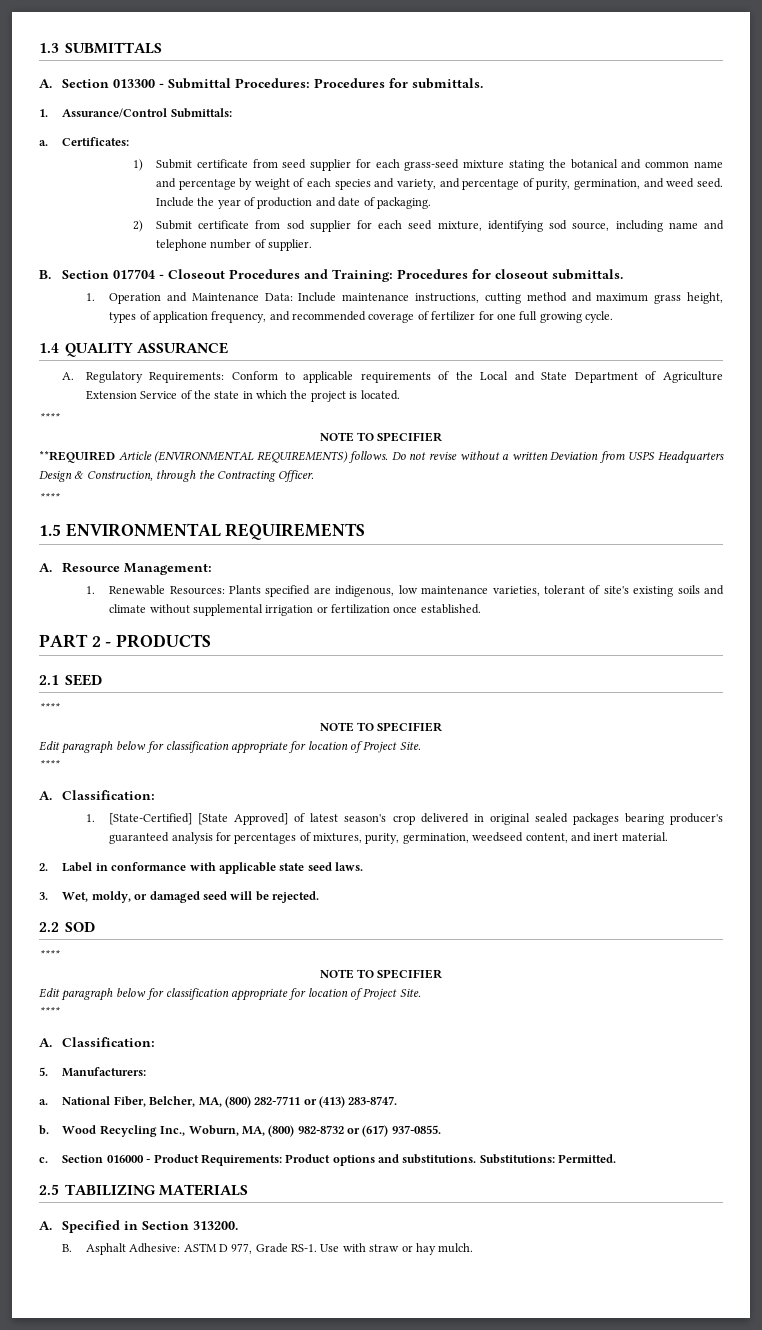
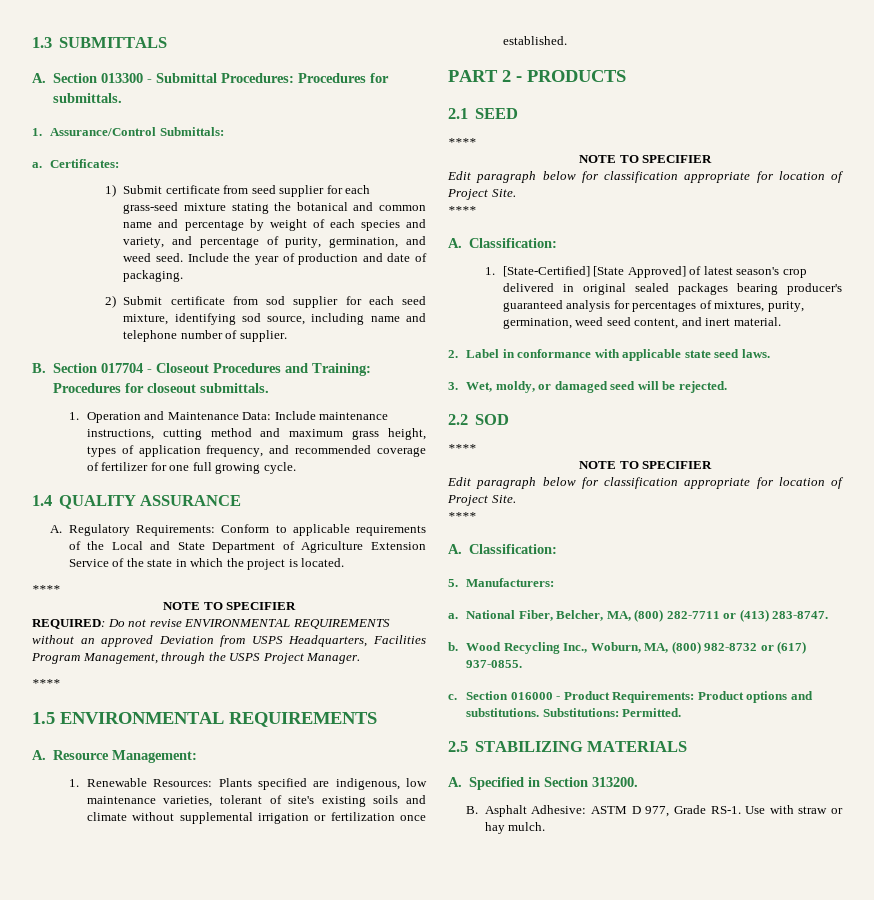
[39,451,724,464] [39,470,315,482] **REQUIRED Article (ENVIRONMENTAL REQUIREMENTS) follows. Do not revise without a written Deviation from USPS Headquarters Design & Construction, through the Contracting Officer. -> [32,619,390,629] [32,635,426,647] [31,652,361,664] REQUIRED: Do not revise ENVIRONMENTAL REQUIREMENTS without an approved Deviation from USPS Headquarters, Facilities Program Management, through the USPS Project Manager.
[472,832,524,842] weedseed -> [575,317,631,326] weed seed
[65,1184,156,1196] TABILIZING -> [474,741,583,752] STABILIZING

